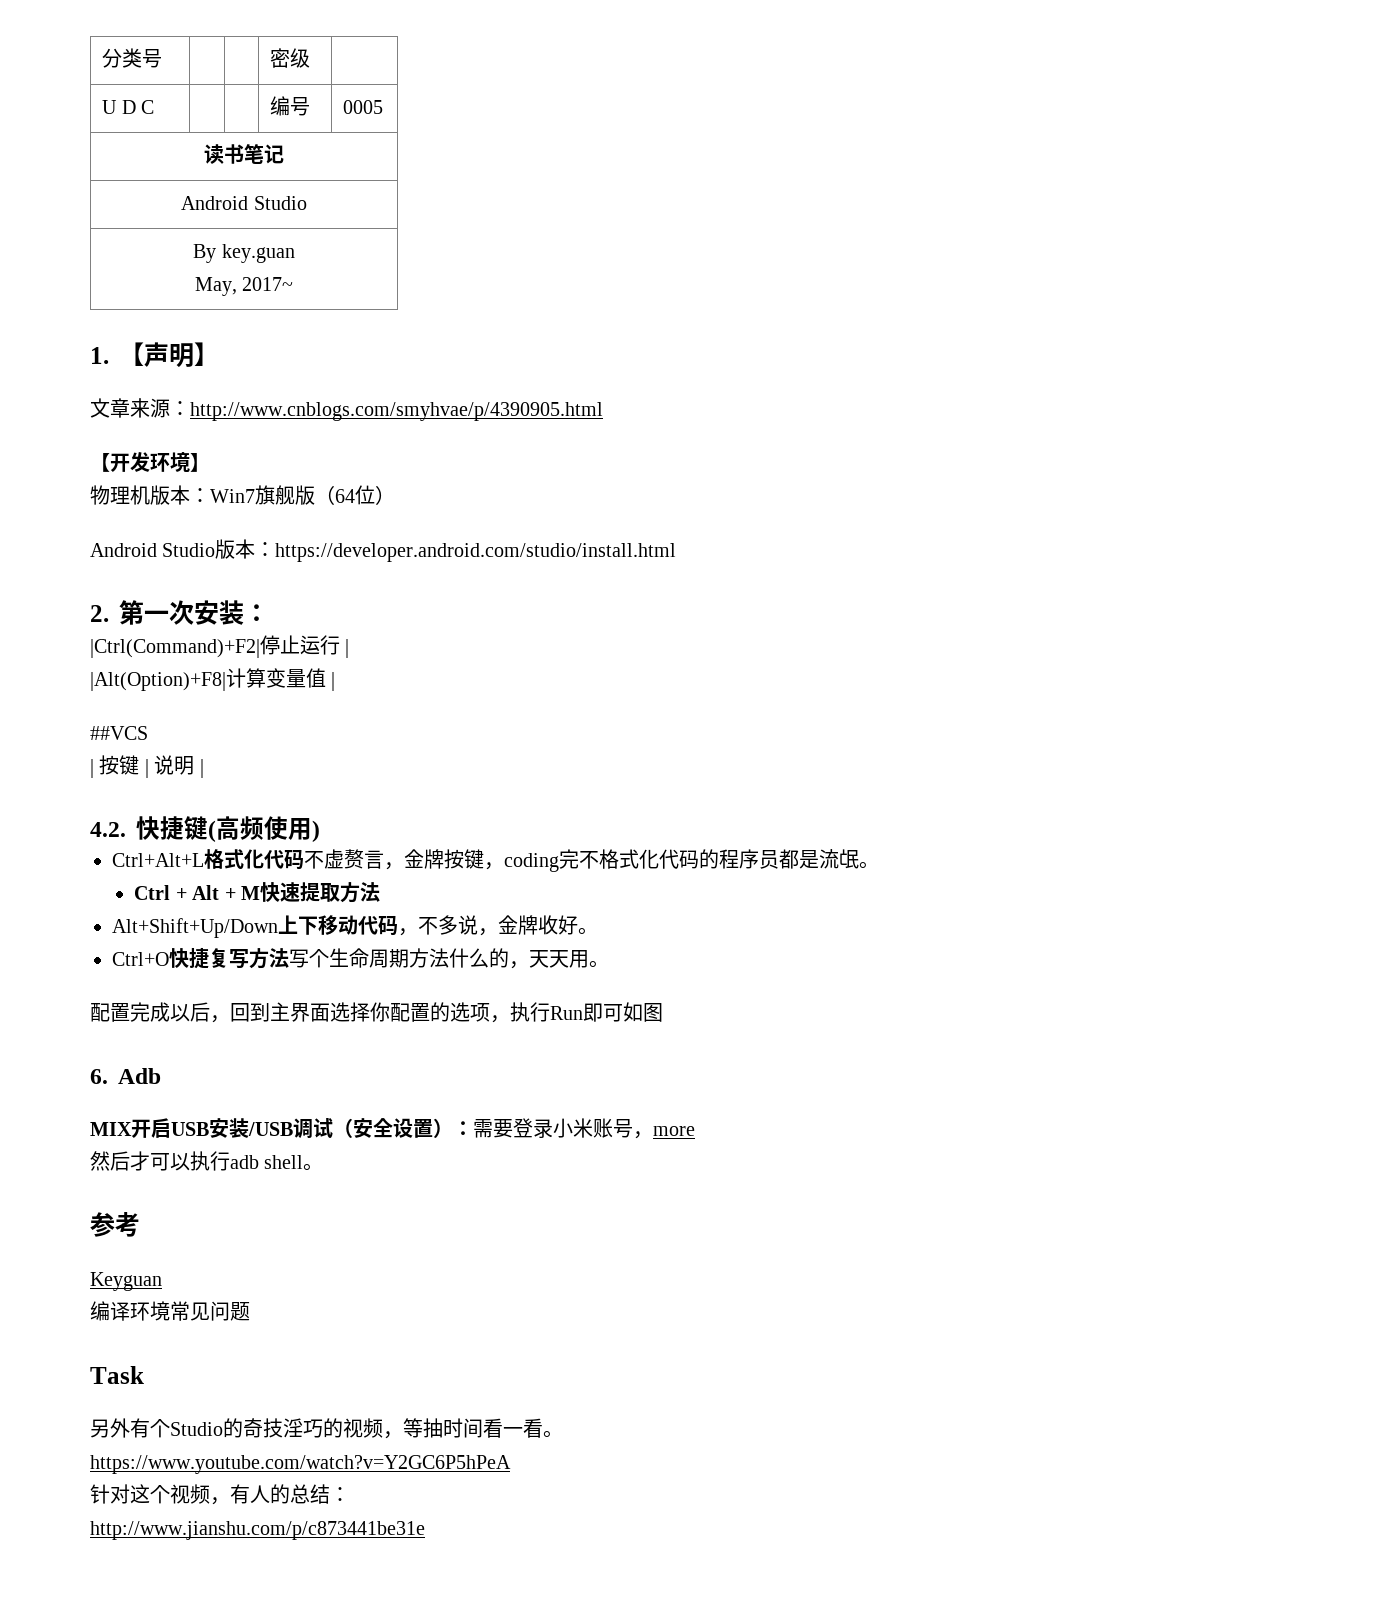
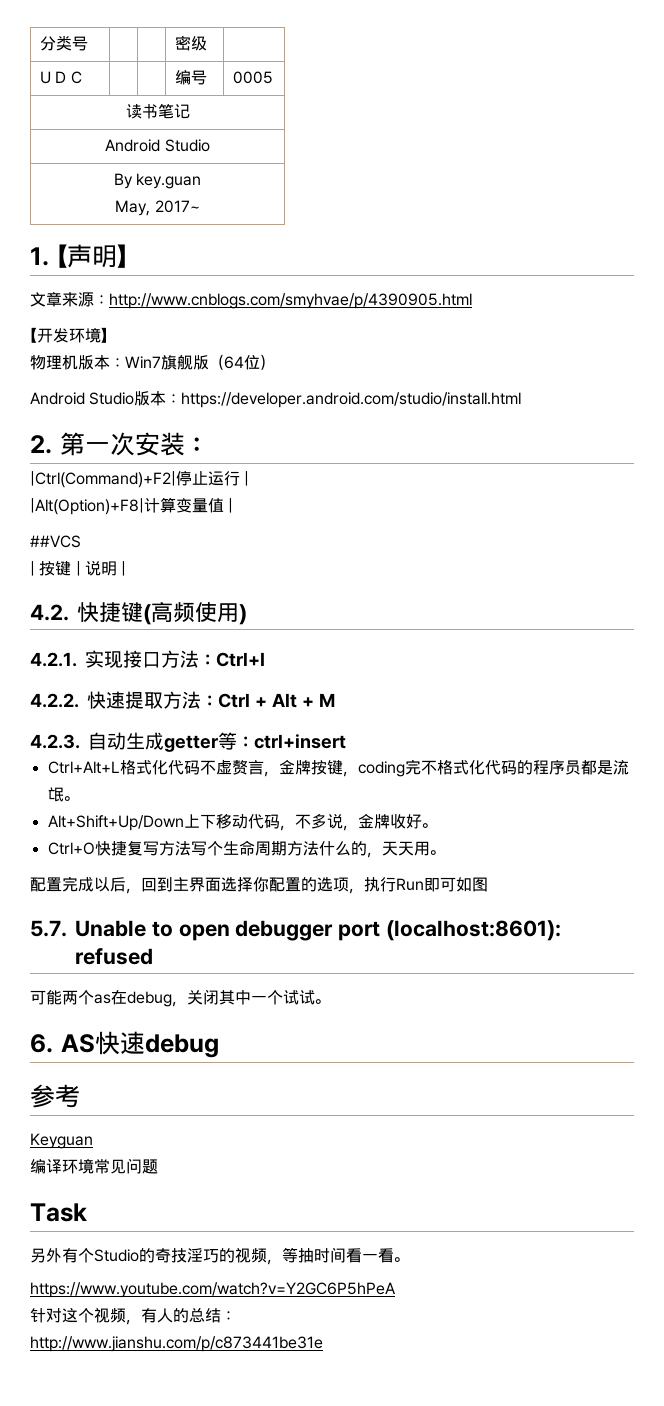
(320, 831) none -> [30,650,265,668] [30,691,335,709] [30,732,346,752] // 4.2.1.实现接口方法：Ctrl+I // 4.2.2.快速提取方法：Ctrl + Alt + M // 4.2.3.自动生成getter等：ctrl+insert
[134,882,380,903] // Ctrl + Alt + M快速提取方法 -> (79, 798) none
[90,1068,161,1084] [90,1118,695,1139] [90,1151,324,1171] 6. Adb // MIX开启USB安装/USB调试（安全设置）：需要登录小米账号，more // 然后才可以执行adb shell。 -> [30,920,562,941] [75,948,153,965] [30,989,330,1007] [30,1031,219,1058] 5.7. Unable to open debugger port (localhost:8601): refused // 可能两个as在debug，关闭其中一个试试。 // 6. AS快速debug

